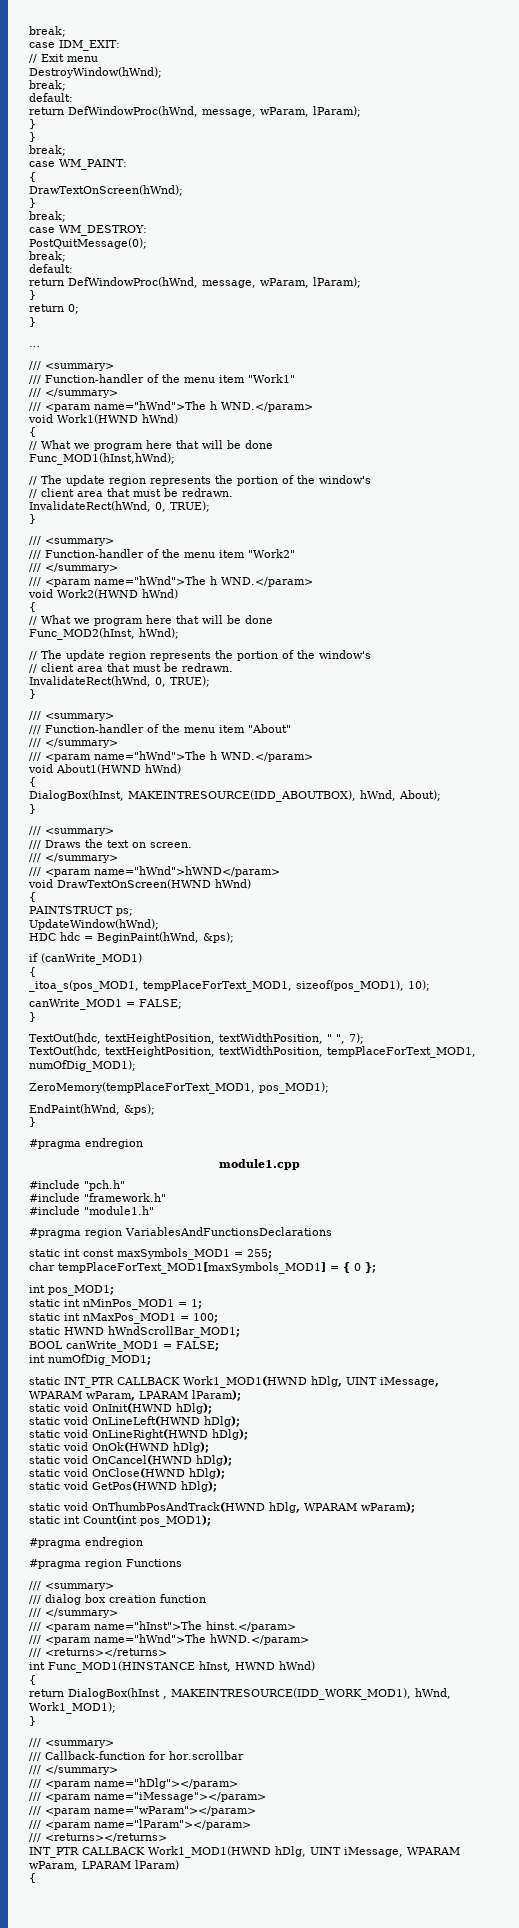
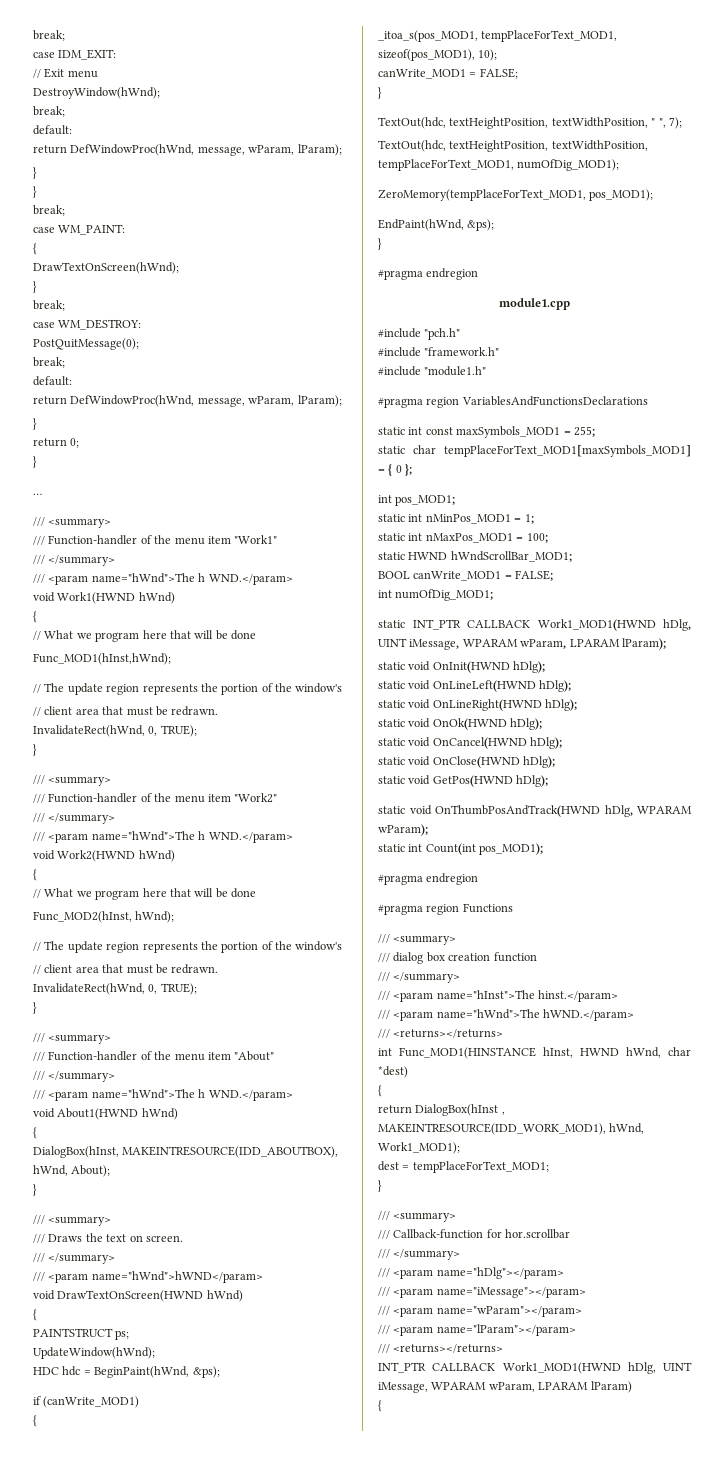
(272, 1254) none -> [378,446,405,454] static
[279,1661,315,1671] hWnd) -> [626,1047,691,1058] [378,1066,408,1078] hWnd, char *dest)
(116, 1708) none -> [378,1161,549,1173] // dest = tempPlaceForText_MOD1;

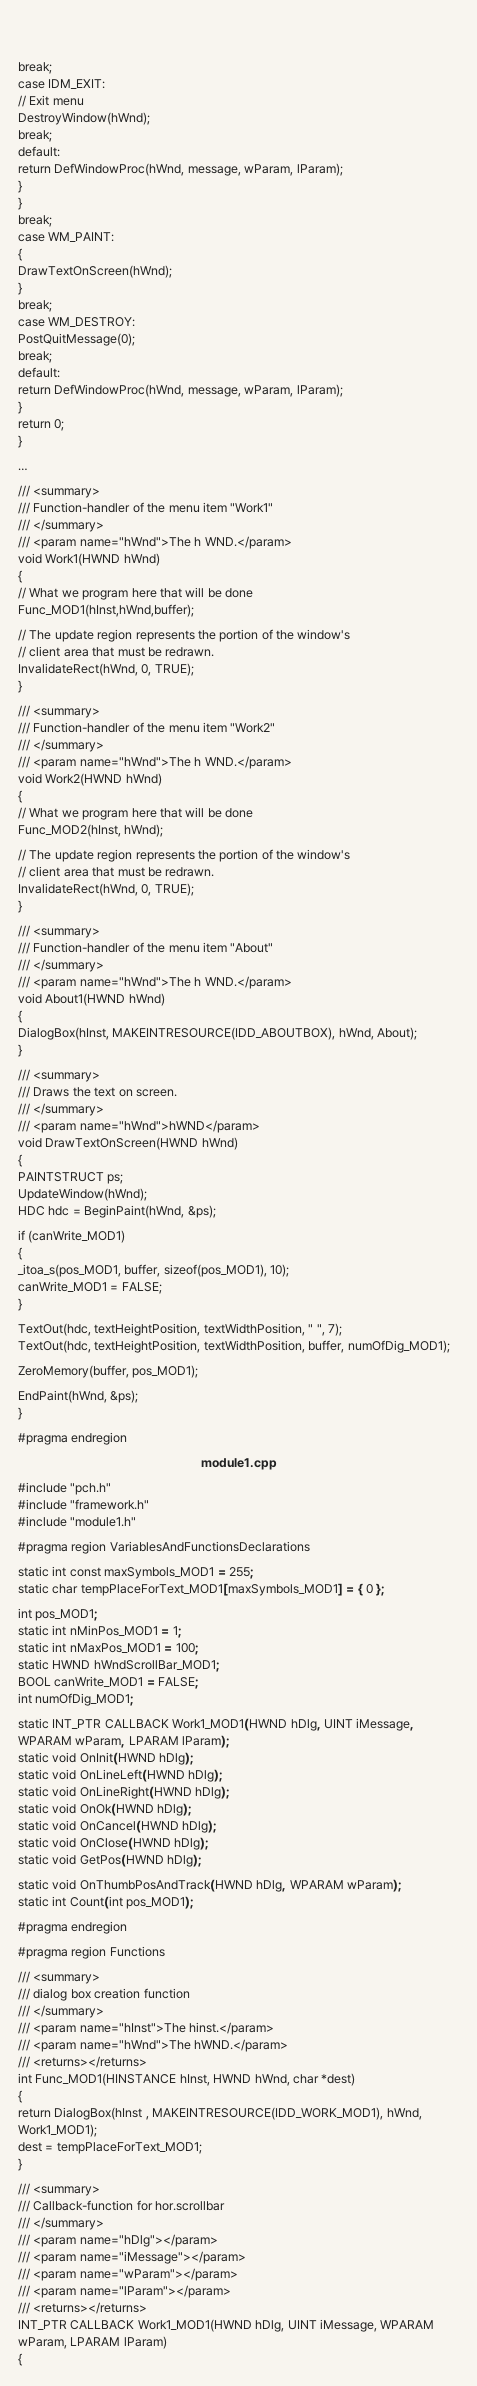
[33,653,171,665] Func_MOD1(hInst,hWnd); -> [18,604,194,617] Func_MOD1(hInst,hWnd,buffer);
[481,30,618,42] tempPlaceForText_MOD1, -> [124,1264,161,1277] buffer,
[378,159,514,171] tempPlaceForText_MOD1, -> [308,1340,345,1353] buffer,
[378,189,586,201] ZeroMemory(tempPlaceForText_MOD1, -> [18,1365,129,1378] ZeroMemory(buffer,

